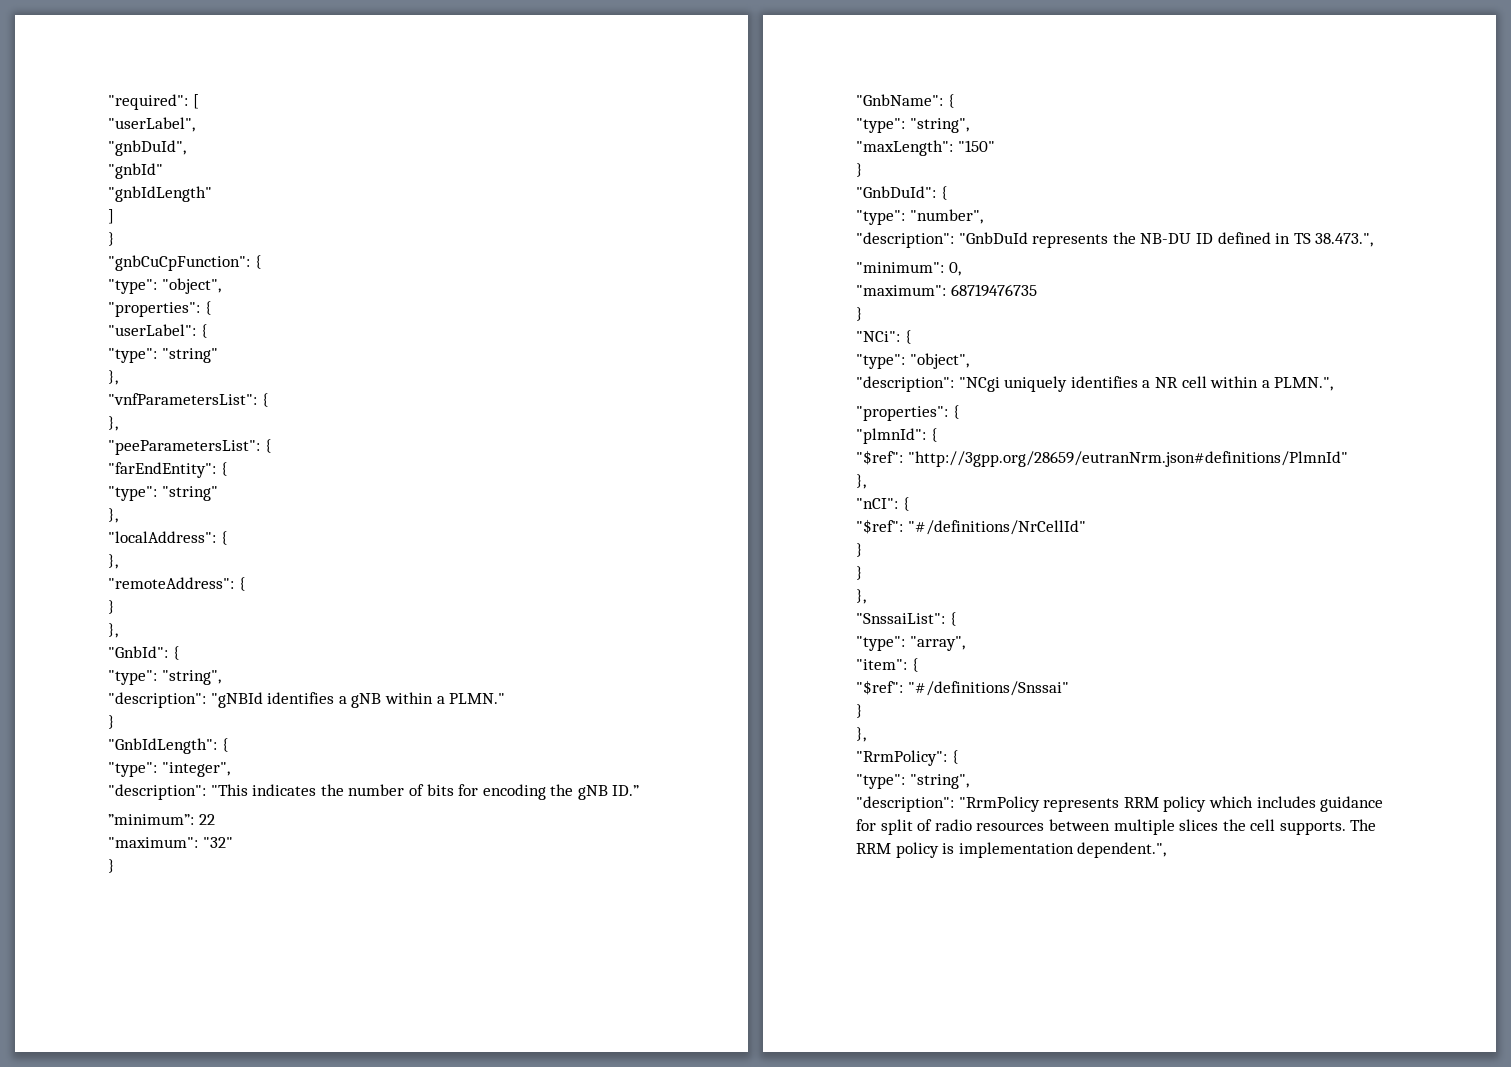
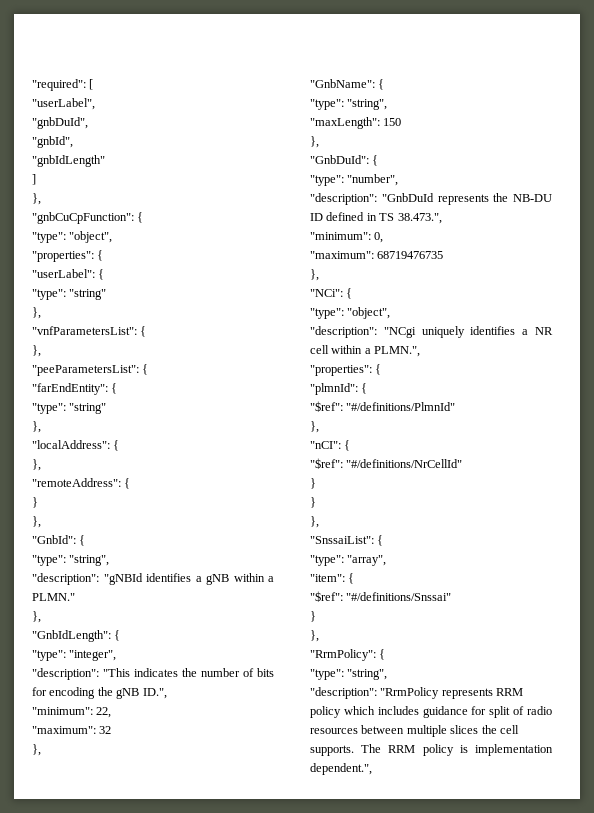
[108,163,163,179] "gnbId" -> [32,136,73,148] "gnbId",
[108,232,115,246] } -> [32,193,41,205] },
[108,715,115,729] } -> [32,611,41,623] },
[612,785,640,796] [108,814,215,825] [108,837,233,848] [108,859,115,873] ID.” // ”minimum”: 22 // "maximum": "32" // } -> [142,688,167,699] [32,707,112,718] [32,726,112,734] [32,744,41,756] ID.", // "minimum": 22, // "maximum": 32 // },
[957,140,995,152] [856,163,863,177] "150" // } -> [383,118,402,126] [310,136,319,148] 150 // },
[856,307,863,321] } -> [310,269,319,281] },
[907,451,1348,467] "http://3gpp.org/28659/eutranNrm.json#definitions/PlmnId" -> [346,402,456,411] "#/definitions/PlmnId"

